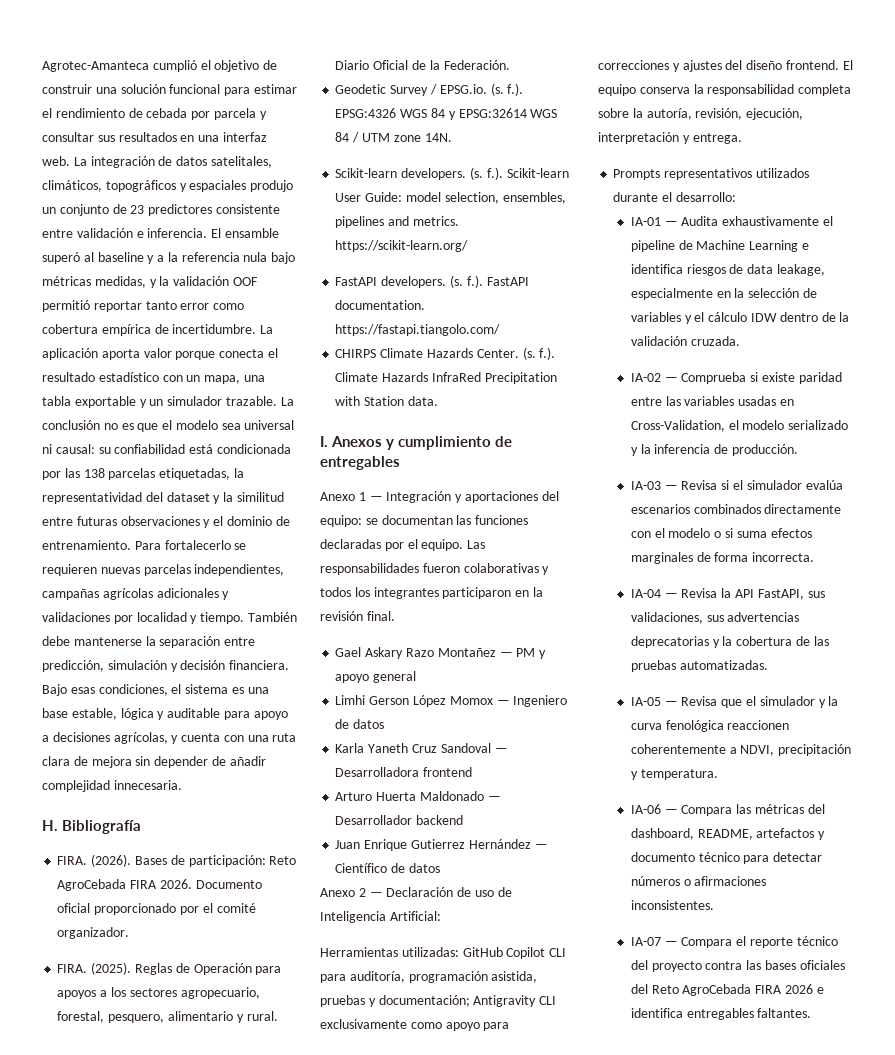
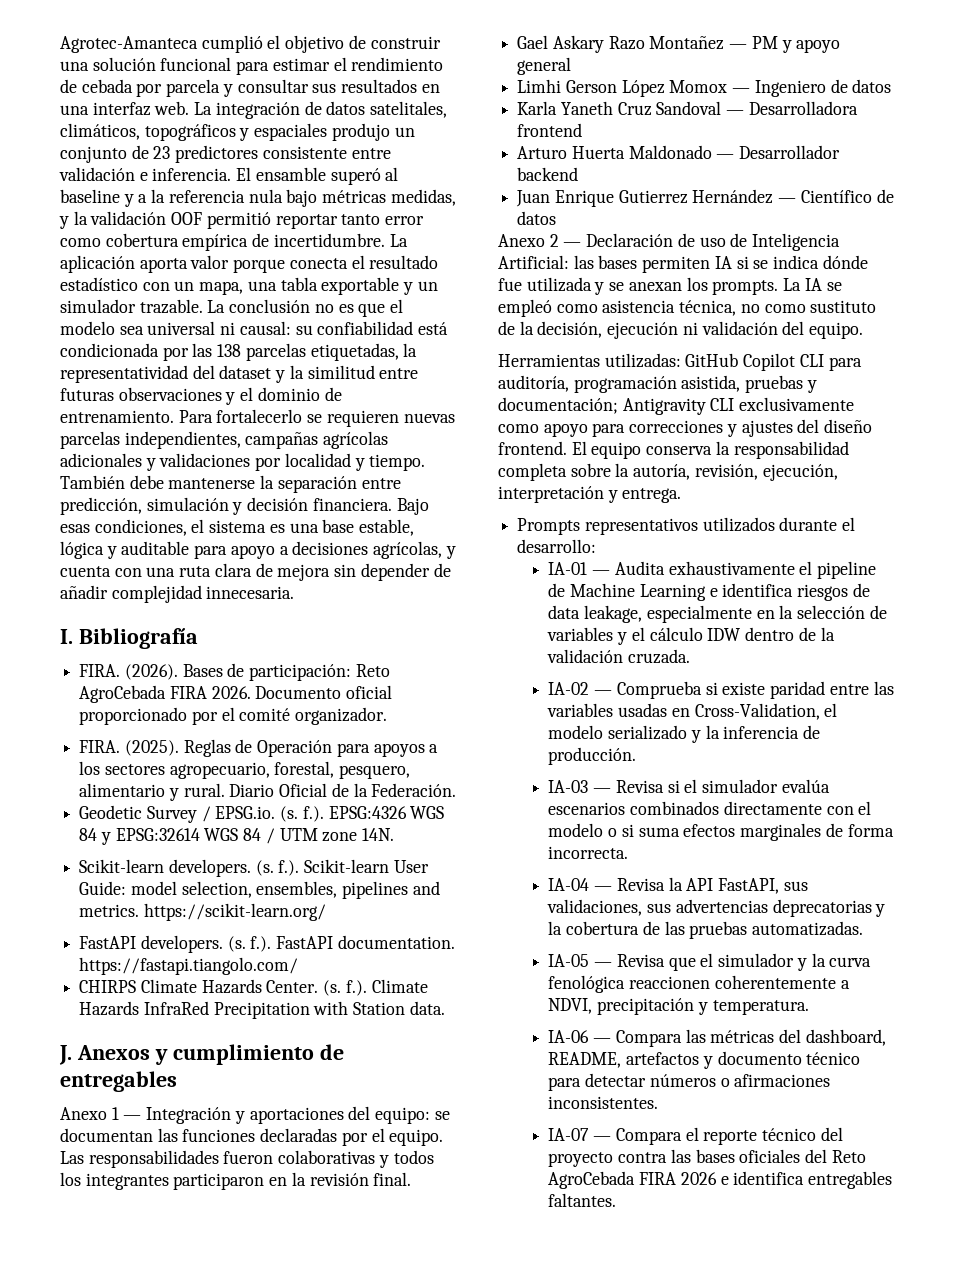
[42,820,58,831] H. -> [60,629,73,644] I.
[320,436,328,447] I. -> [59,1045,72,1065] J.
(441, 916) none -> [573,255,868,273] [498,277,842,295] [498,299,877,317] [498,321,864,339] las bases permiten IA si se indica dónde fue utilizada y se anexan los prompts. La IA se empleó como asistencia técnica, no como sustituto de la decisión, ejecución ni validación del equipo.

